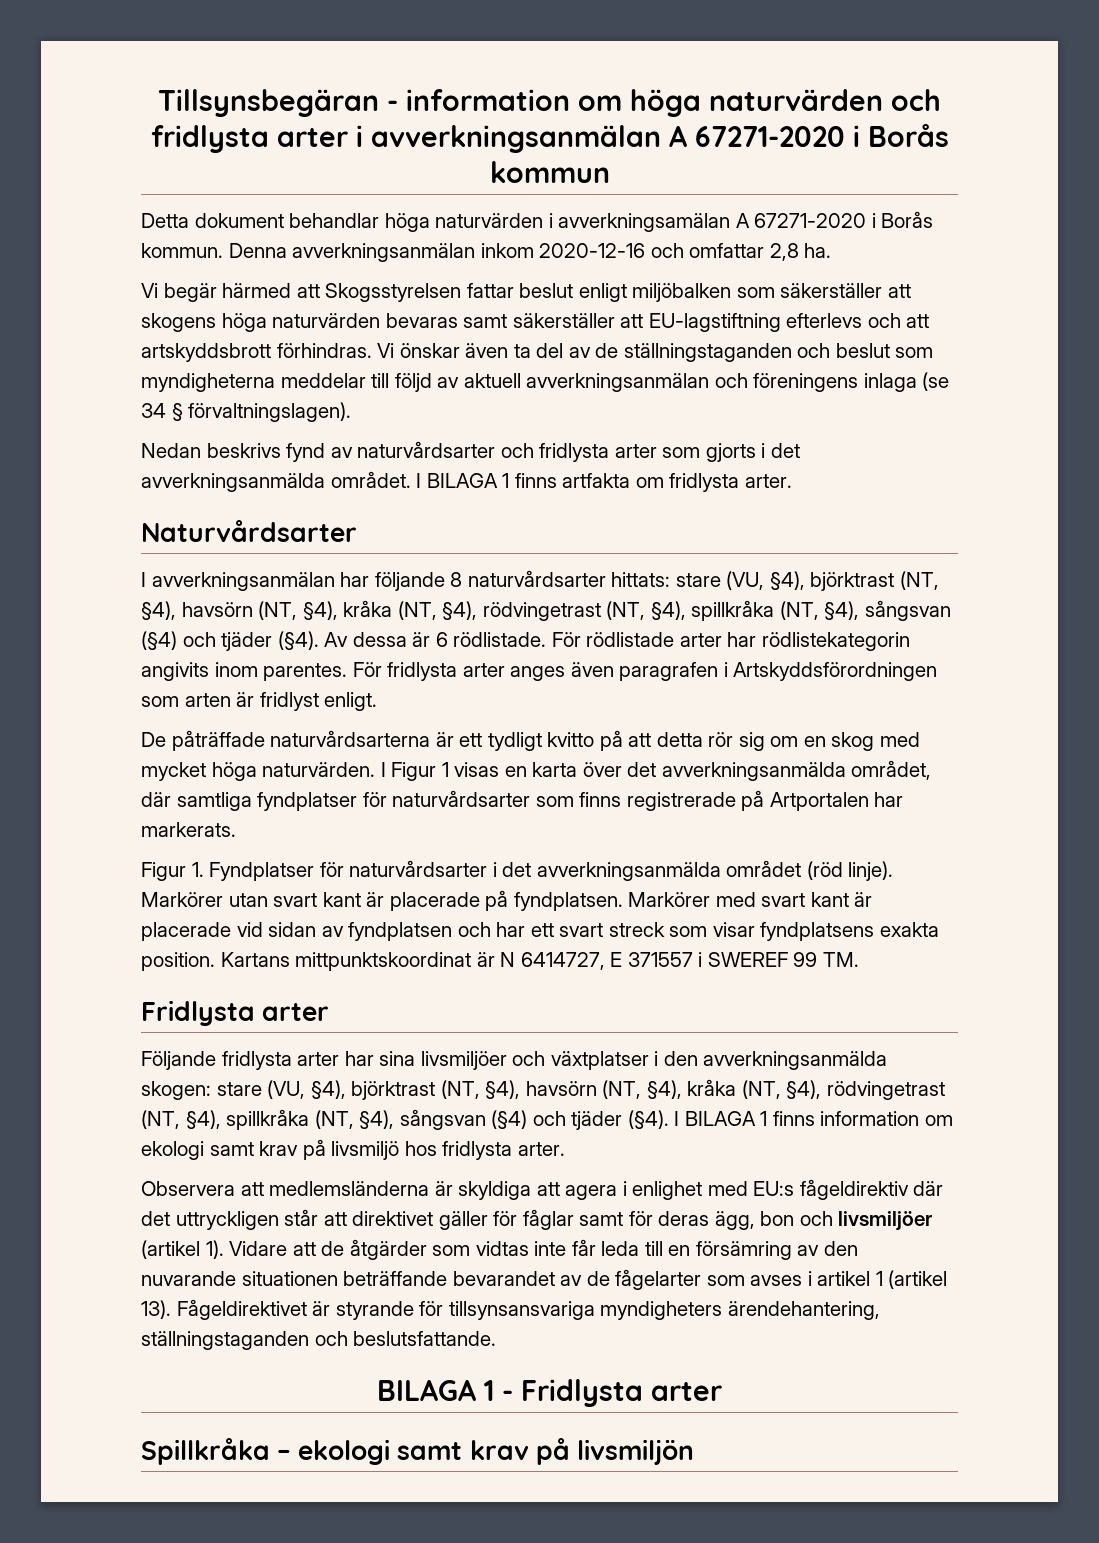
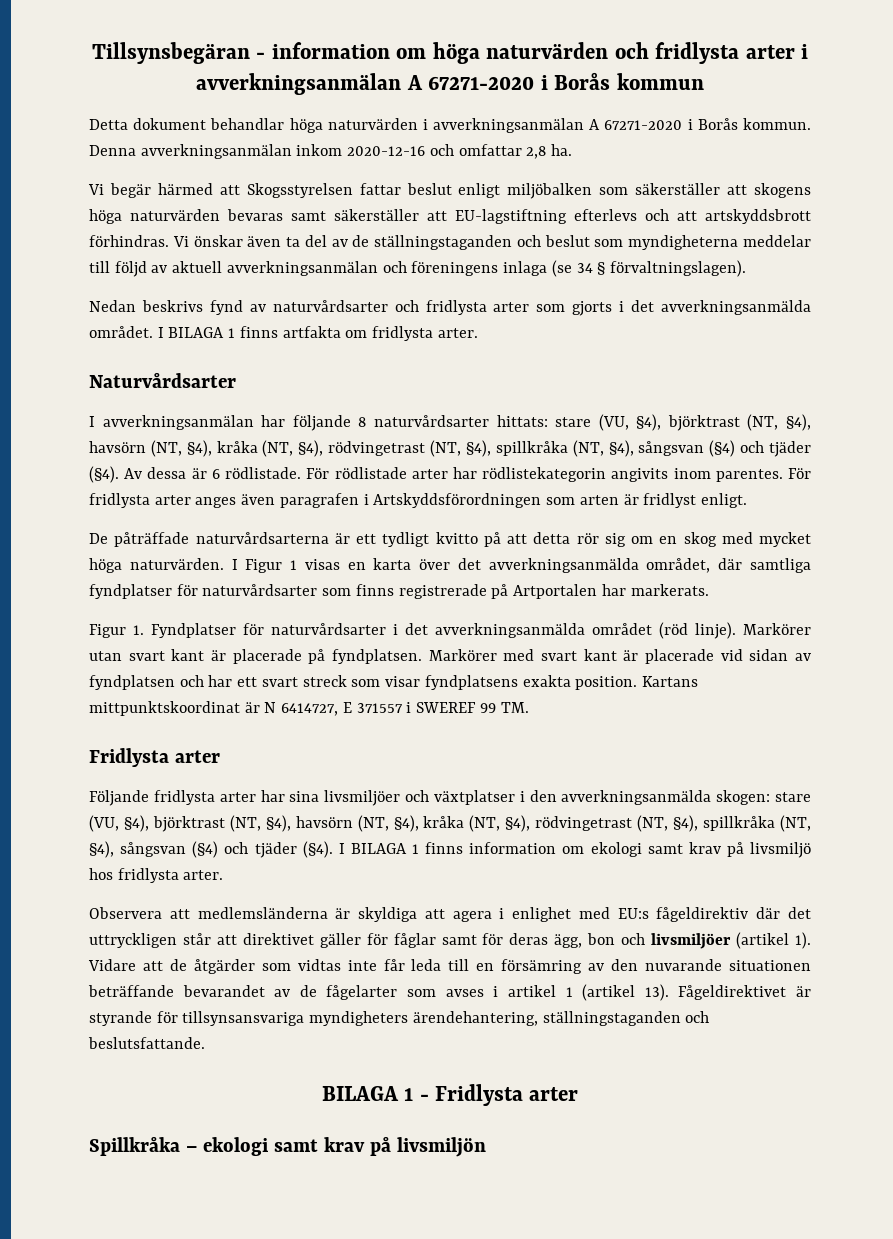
[558,213,731,232] avverkningsamälan -> [433,118,585,133] avverkningsanmälan

